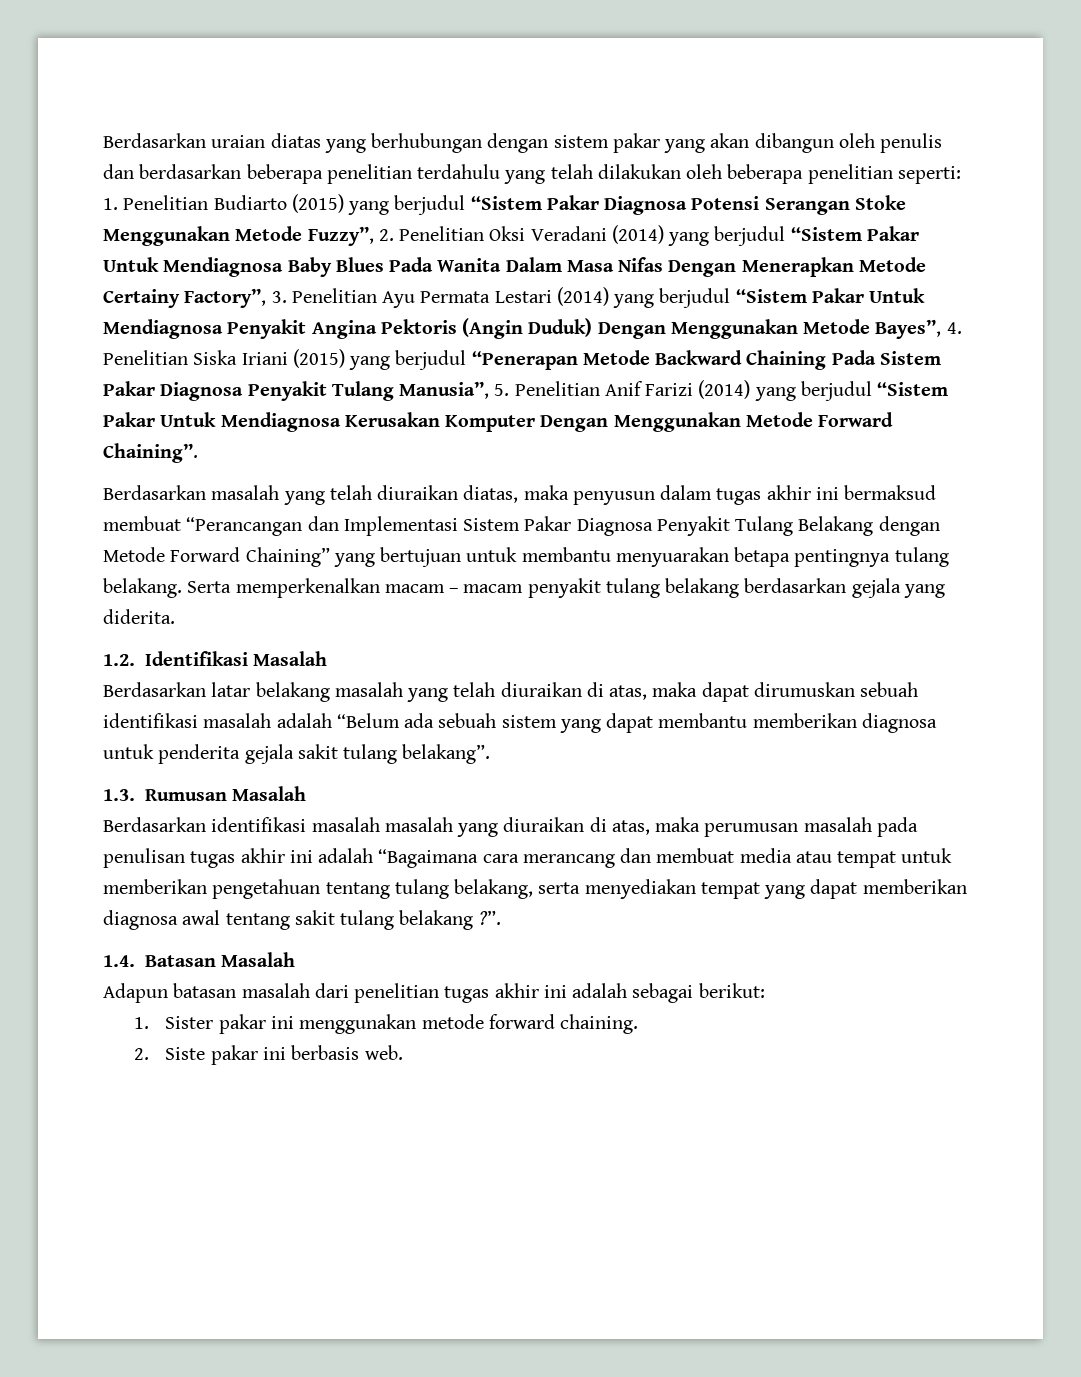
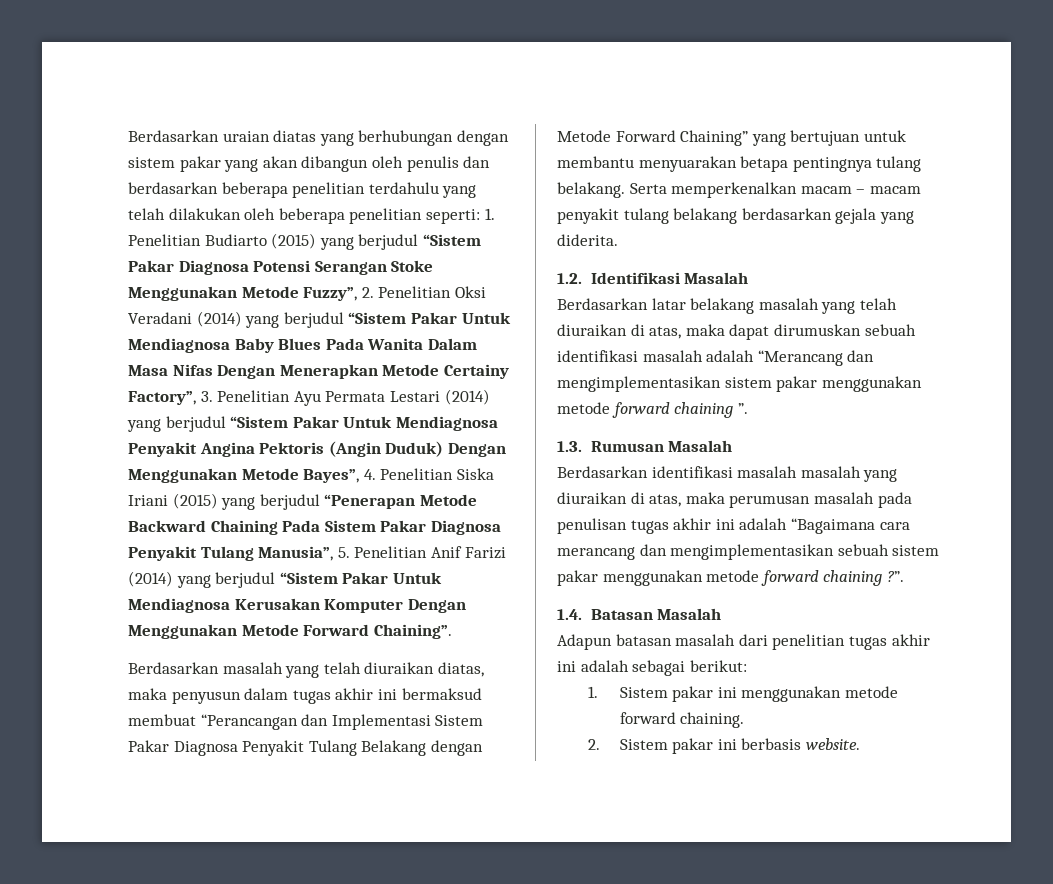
[336,713,937,733] [103,744,491,764] “Belum ada sebuah sistem yang dapat membantu memberikan diagnosa untuk penderita gejala sakit tulang belakang”. -> [757,350,875,366] [557,376,922,392] [557,402,748,418] “Merancang dan mengimplementasikan sistem pakar menggunakan metode forward chaining ”.
[656,848,953,868] [103,879,967,899] [103,910,474,930] membuat media atau tempat untuk memberikan pengetahuan tentang tulang belakang, serta menyediakan tempat yang dapat memberikan diagnosa awal tentang sakit tulang belakang -> [670,544,940,560] [557,570,883,586] mengimplementasikan sebuah sistem pakar menggunakan metode forward chaining
[165,1016,214,1029] Sister -> [619,687,668,698] Sistem
[165,1047,206,1060] Siste -> [619,739,668,750] Sistem
[364,1045,403,1060] web. -> [806,738,861,750] website.

